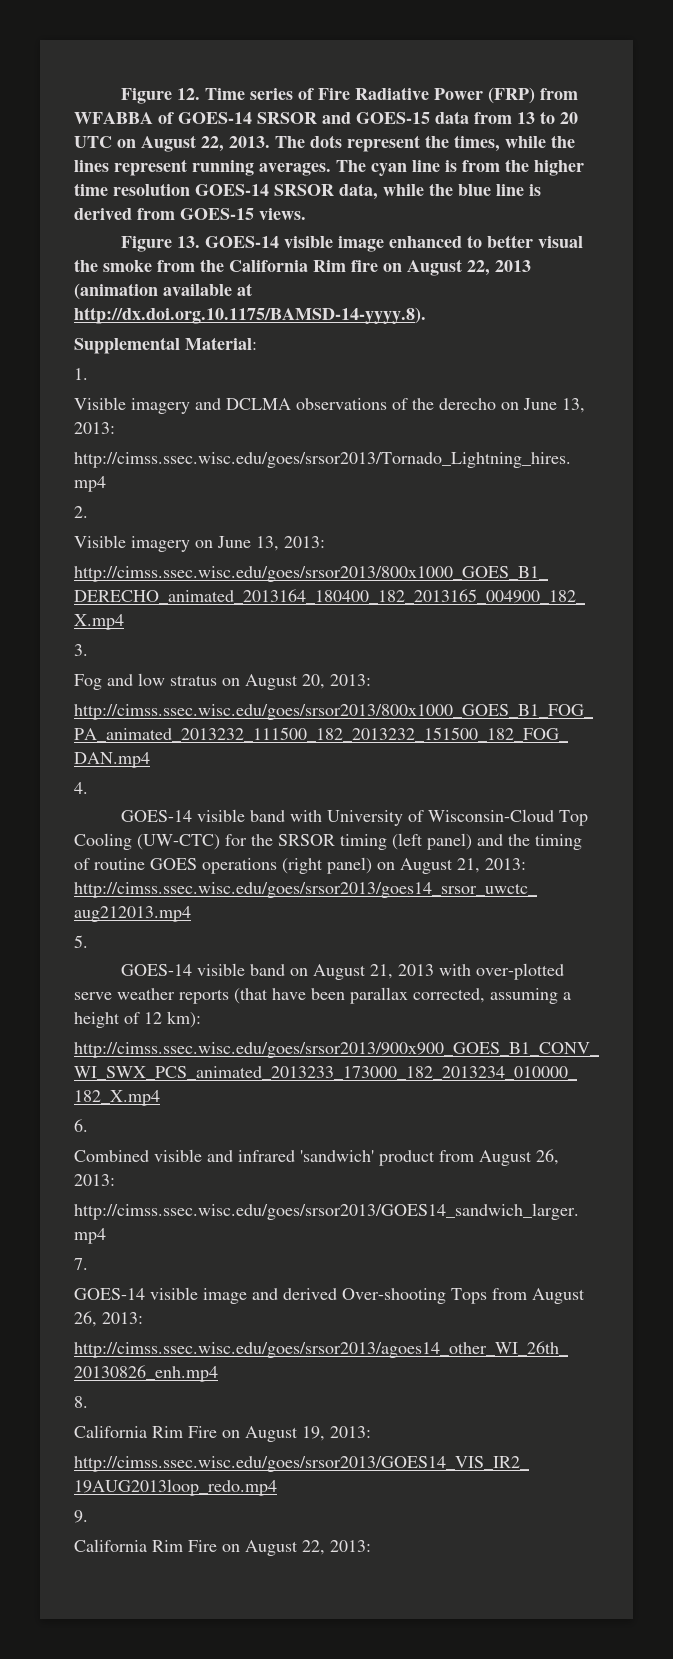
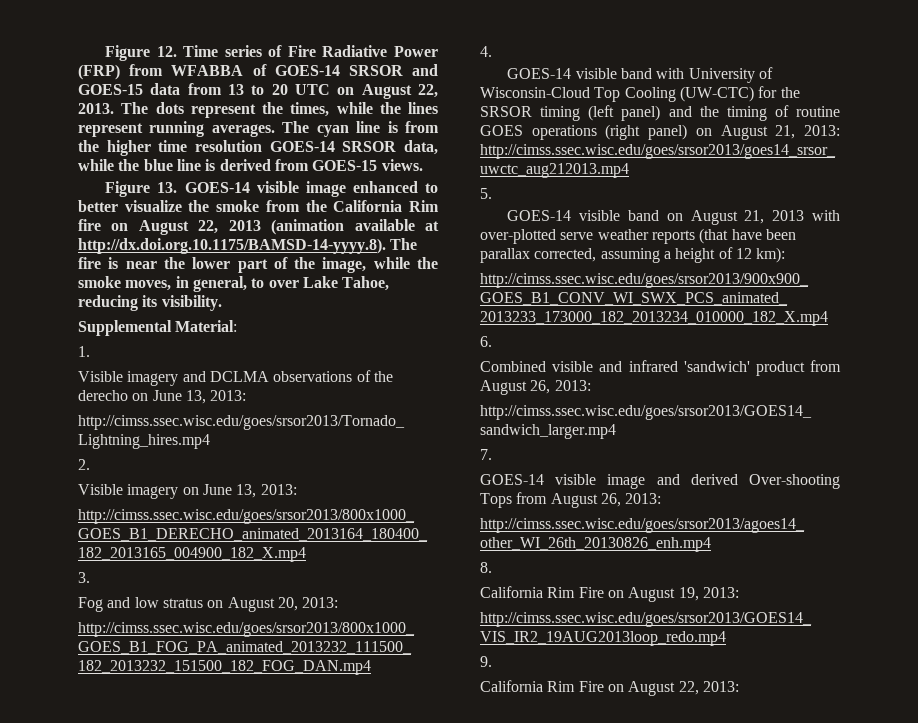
[537,236,583,248] visual -> [124,200,182,212] visualize
(426, 315) none -> [390,238,418,250] [78,257,439,273] [78,276,390,292] [78,295,222,311] The fire is near the lower part of the image, while the smoke moves, in general, to over Lake Tahoe, reducing its visibility.

